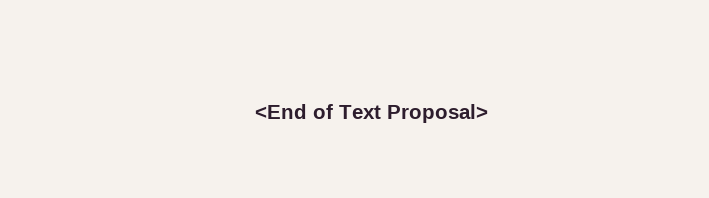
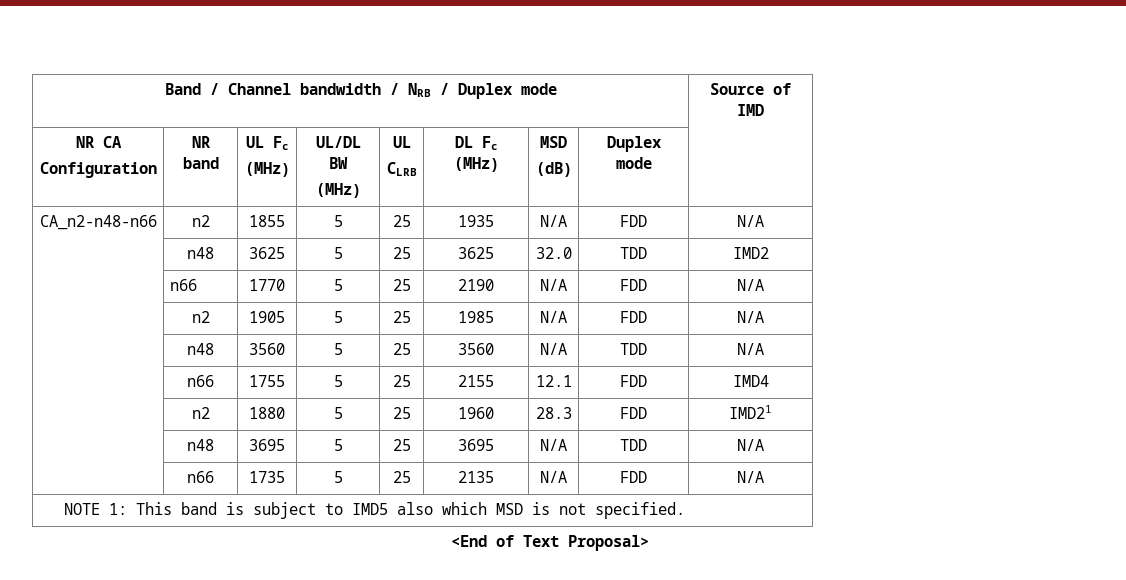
(254, 111) none -> [164,83,557,99] [710,83,791,95] [737,104,764,116] [75,136,122,148] [39,162,157,178] [191,136,211,148] [182,157,219,169] [245,136,289,150] [244,162,290,177] [315,136,361,148] [329,157,348,169] [315,183,361,198] [392,136,411,148] [386,162,417,176] [454,136,498,150] [453,157,499,172] [540,136,567,148] [535,162,572,177] [606,136,661,152] [615,157,652,169] [39,215,157,230] [191,215,210,227] [249,215,285,227] [333,215,343,227] [392,215,411,227] [458,215,494,227] [540,215,567,227] [620,215,647,227] [737,215,764,227] [187,247,214,259] [249,247,285,259] [333,247,343,259] [392,247,411,259] [458,247,494,259] [535,247,572,259] [620,247,647,259] [732,247,769,259] [169,279,197,291] [249,279,285,291] [333,279,343,291] [392,279,411,291] [458,279,494,291] [540,279,567,291] [620,279,647,291] [737,279,764,291] [191,311,210,323] [249,311,285,323] [333,311,343,323] [392,311,411,323] [458,311,494,323] [540,311,567,323] [620,311,647,323] [737,311,764,323] [187,343,214,355] [249,343,285,355] [333,343,343,355] [392,343,411,355] [458,343,494,355] [540,343,567,355] [620,343,647,355] [737,343,764,355] [187,375,214,387] [249,375,285,387] [333,375,343,387] [392,375,411,387] [458,375,494,387] [535,375,572,387] [620,375,647,387] [732,375,769,387] [191,407,210,419] [249,407,285,419] [333,407,343,419] [392,407,411,419] [458,407,494,419] [535,407,572,419] [620,407,647,419] [729,405,772,419] [187,439,214,451] [249,439,285,451] [333,439,343,451] [392,439,411,451] [458,439,494,451] [540,439,567,451] [620,439,647,451] [737,439,764,451] [187,471,214,483] [249,471,285,483] [333,471,343,483] [392,471,411,483] [458,471,494,483] [540,471,567,483] [620,471,647,483] [737,471,764,483] [64,502,686,519] Band / Channel bandwidth / NRB / Duplex mode | Source of IMD // NR CA // Configuration | NR band | UL Fc // (MHz) | UL/DL BW // (MHz) | UL // CLRB | DL Fc (MHz) | MSD // (dB) | Duplex mode | // CA_n2-n48-n66 | n2 | 1855 | 5 | 25 | 1935 | N/A | FDD | N/A // | n48 | 3625 | 5 | 25 | 3625 | 32.0 | TDD | IMD2 // | n66 | 1770 | 5 | 25 | 2190 | N/A | FDD | N/A // | n2 | 1905 | 5 | 25 | 1985 | N/A | FDD | N/A // | n48 | 3560 | 5 | 25 | 3560 | N/A | TDD | N/A // | n66 | 1755 | 5 | 25 | 2155 | 12.1 | FDD | IMD4 // | n2 | 1880 | 5 | 25 | 1960 | 28.3 | FDD | IMD21 // | n48 | 3695 | 5 | 25 | 3695 | N/A | TDD | N/A // | n66 | 1735 | 5 | 25 | 2135 | N/A | FDD | N/A // NOTE 1: This band is subject to IMD5 also which MSD is not specified. //

